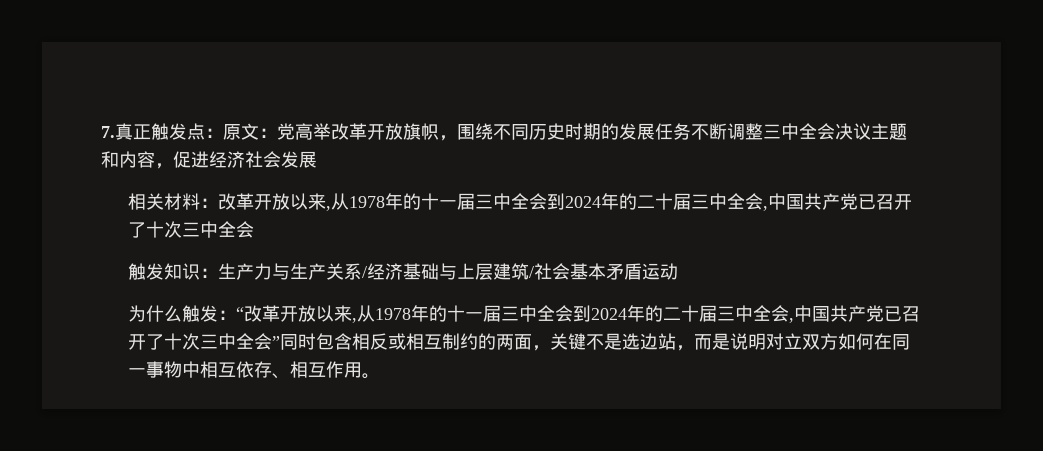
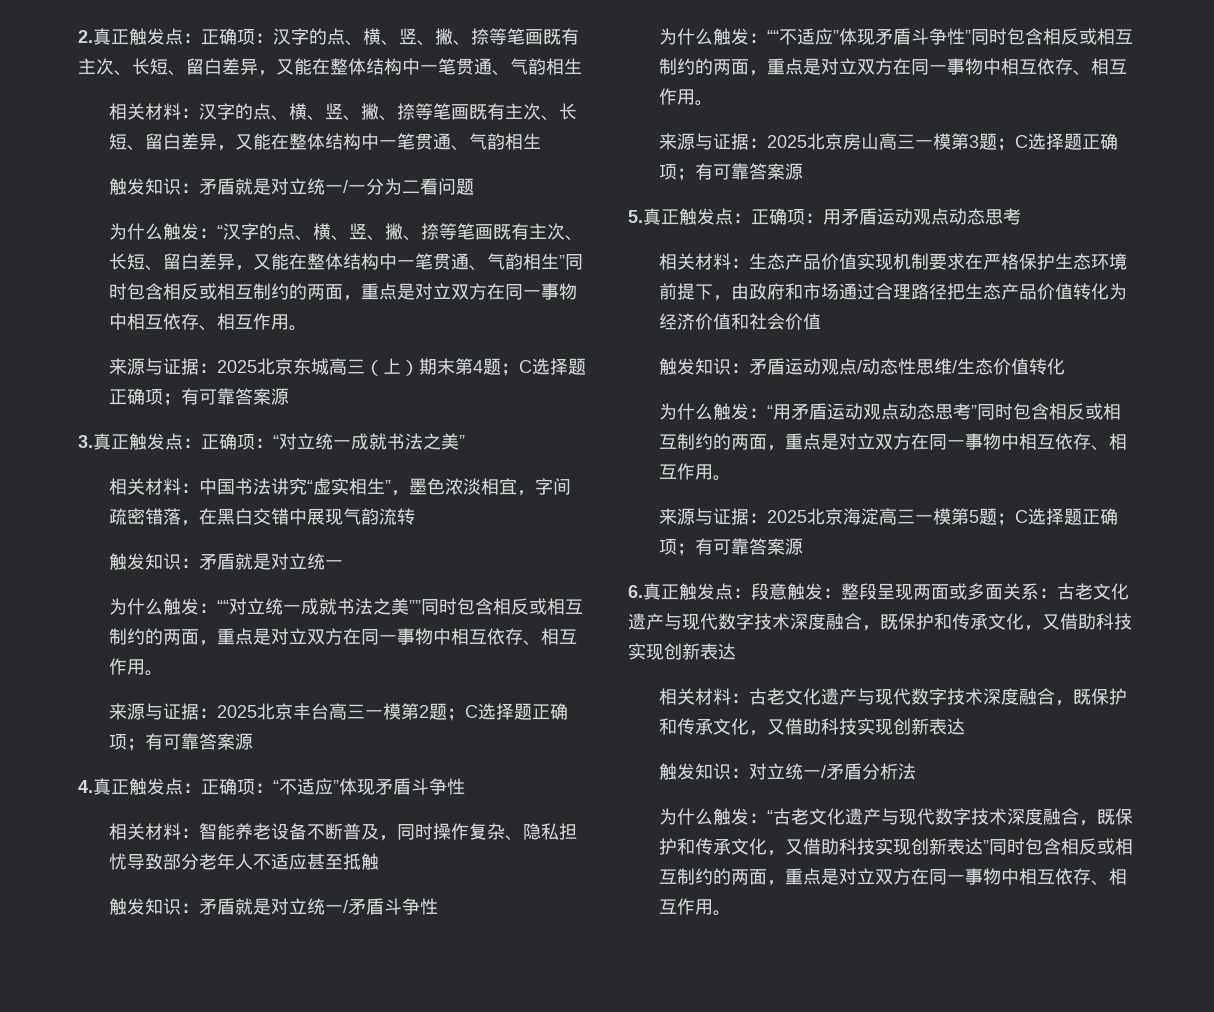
[101,123,907,141] [101,151,317,169] [128,193,913,211] [128,221,255,238] [128,263,679,280] [128,305,921,323] [128,333,911,351] [128,361,381,379] 7.真正触发点：原文：党高举改革开放旗帜，围绕不同历史时期的发展任务不断调整三中全会决议主题和内容，促进经济社会发展 // 相关材料：改革开放以来,从1978年的十一届三中全会到2024年的二十届三中全会,中国共产党已召开了十次三中全会 // 触发知识：生产力与生产关系/经济基础与上层建筑/社会基本矛盾运动 // 为什么触发：“改革开放以来,从1978年的十一届三中全会到2024年的二十届三中全会,中国共产党已召开了十次三中全会”同时包含相反或相互制约的两面，关键不是选边站，而是说明对立双方如何在同一事物中相互依存、相互作用。 -> [78,28,579,46] [78,58,582,76] [108,103,577,121] [108,133,541,151] [108,178,474,195] [108,223,583,241] [108,253,583,271] [108,283,577,301] [108,313,307,331] [108,358,586,376] [108,388,289,406] [78,433,465,450] [108,478,571,496] [108,508,415,526] [108,553,343,570] [108,598,583,615] [108,628,577,646] [108,658,163,676] [108,703,568,721] [108,733,253,751] [78,778,465,795] [108,823,577,841] [108,853,379,870] [108,898,438,915] [658,28,1133,45] [658,58,1127,76] [658,88,713,106] [658,133,1118,151] [658,163,803,181] [628,208,1021,225] [658,253,1127,270] [658,283,1127,301] [658,313,821,330] [658,358,1065,375] [658,403,1121,420] [658,433,1127,451] [658,463,731,481] [658,508,1118,526] [658,538,803,556] [628,583,1129,600] [628,613,1132,631] [628,643,736,660] [658,688,1127,706] [658,718,965,736] [658,763,916,780] [658,808,1133,826] [658,838,1133,856] [658,868,1127,886] [658,898,731,916] 2.真正触发点：正确项：汉字的点、横、竖、撇、捺等笔画既有主次、长短、留白差异，又能在整体结构中一笔贯通、气韵相生 // 相关材料：汉字的点、横、竖、撇、捺等笔画既有主次、长短、留白差异，又能在整体结构中一笔贯通、气韵相生 // 触发知识：矛盾就是对立统一/一分为二看问题 // 为什么触发：“汉字的点、横、竖、撇、捺等笔画既有主次、长短、留白差异，又能在整体结构中一笔贯通、气韵相生”同时包含相反或相互制约的两面，重点是对立双方在同一事物中相互依存、相互作用。 // 来源与证据：2025北京东城高三（上）期末第4题；C选择题正确项；有可靠答案源 // 3.真正触发点：正确项：“对立统一成就书法之美” // 相关材料：中国书法讲究“虚实相生”，墨色浓淡相宜，字间疏密错落，在黑白交错中展现气韵流转 // 触发知识：矛盾就是对立统一 // 为什么触发：““对立统一成就书法之美””同时包含相反或相互制约的两面，重点是对立双方在同一事物中相互依存、相互作用。 // 来源与证据：2025北京丰台高三一模第2题；C选择题正确项；有可靠答案源 // 4.真正触发点：正确项：“不适应”体现矛盾斗争性 // 相关材料：智能养老设备不断普及，同时操作复杂、隐私担忧导致部分老年人不适应甚至抵触 // 触发知识：矛盾就是对立统一/矛盾斗争性 // 为什么触发：““不适应”体现矛盾斗争性”同时包含相反或相互制约的两面，重点是对立双方在同一事物中相互依存、相互作用。 // 来源与证据：2025北京房山高三一模第3题；C选择题正确项；有可靠答案源 // 5.真正触发点：正确项：用矛盾运动观点动态思考 // 相关材料：生态产品价值实现机制要求在严格保护生态环境前提下，由政府和市场通过合理路径把生态产品价值转化为经济价值和社会价值 // 触发知识：矛盾运动观点/动态性思维/生态价值转化 // 为什么触发：“用矛盾运动观点动态思考”同时包含相反或相互制约的两面，重点是对立双方在同一事物中相互依存、相互作用。 // 来源与证据：2025北京海淀高三一模第5题；C选择题正确项；有可靠答案源 // 6.真正触发点：段意触发：整段呈现两面或多面关系：古老文化遗产与现代数字技术深度融合，既保护和传承文化，又借助科技实现创新表达 // 相关材料：古老文化遗产与现代数字技术深度融合，既保护和传承文化，又借助科技实现创新表达 // 触发知识：对立统一/矛盾分析法 // 为什么触发：“古老文化遗产与现代数字技术深度融合，既保护和传承文化，又借助科技实现创新表达”同时包含相反或相互制约的两面，重点是对立双方在同一事物中相互依存、相互作用。

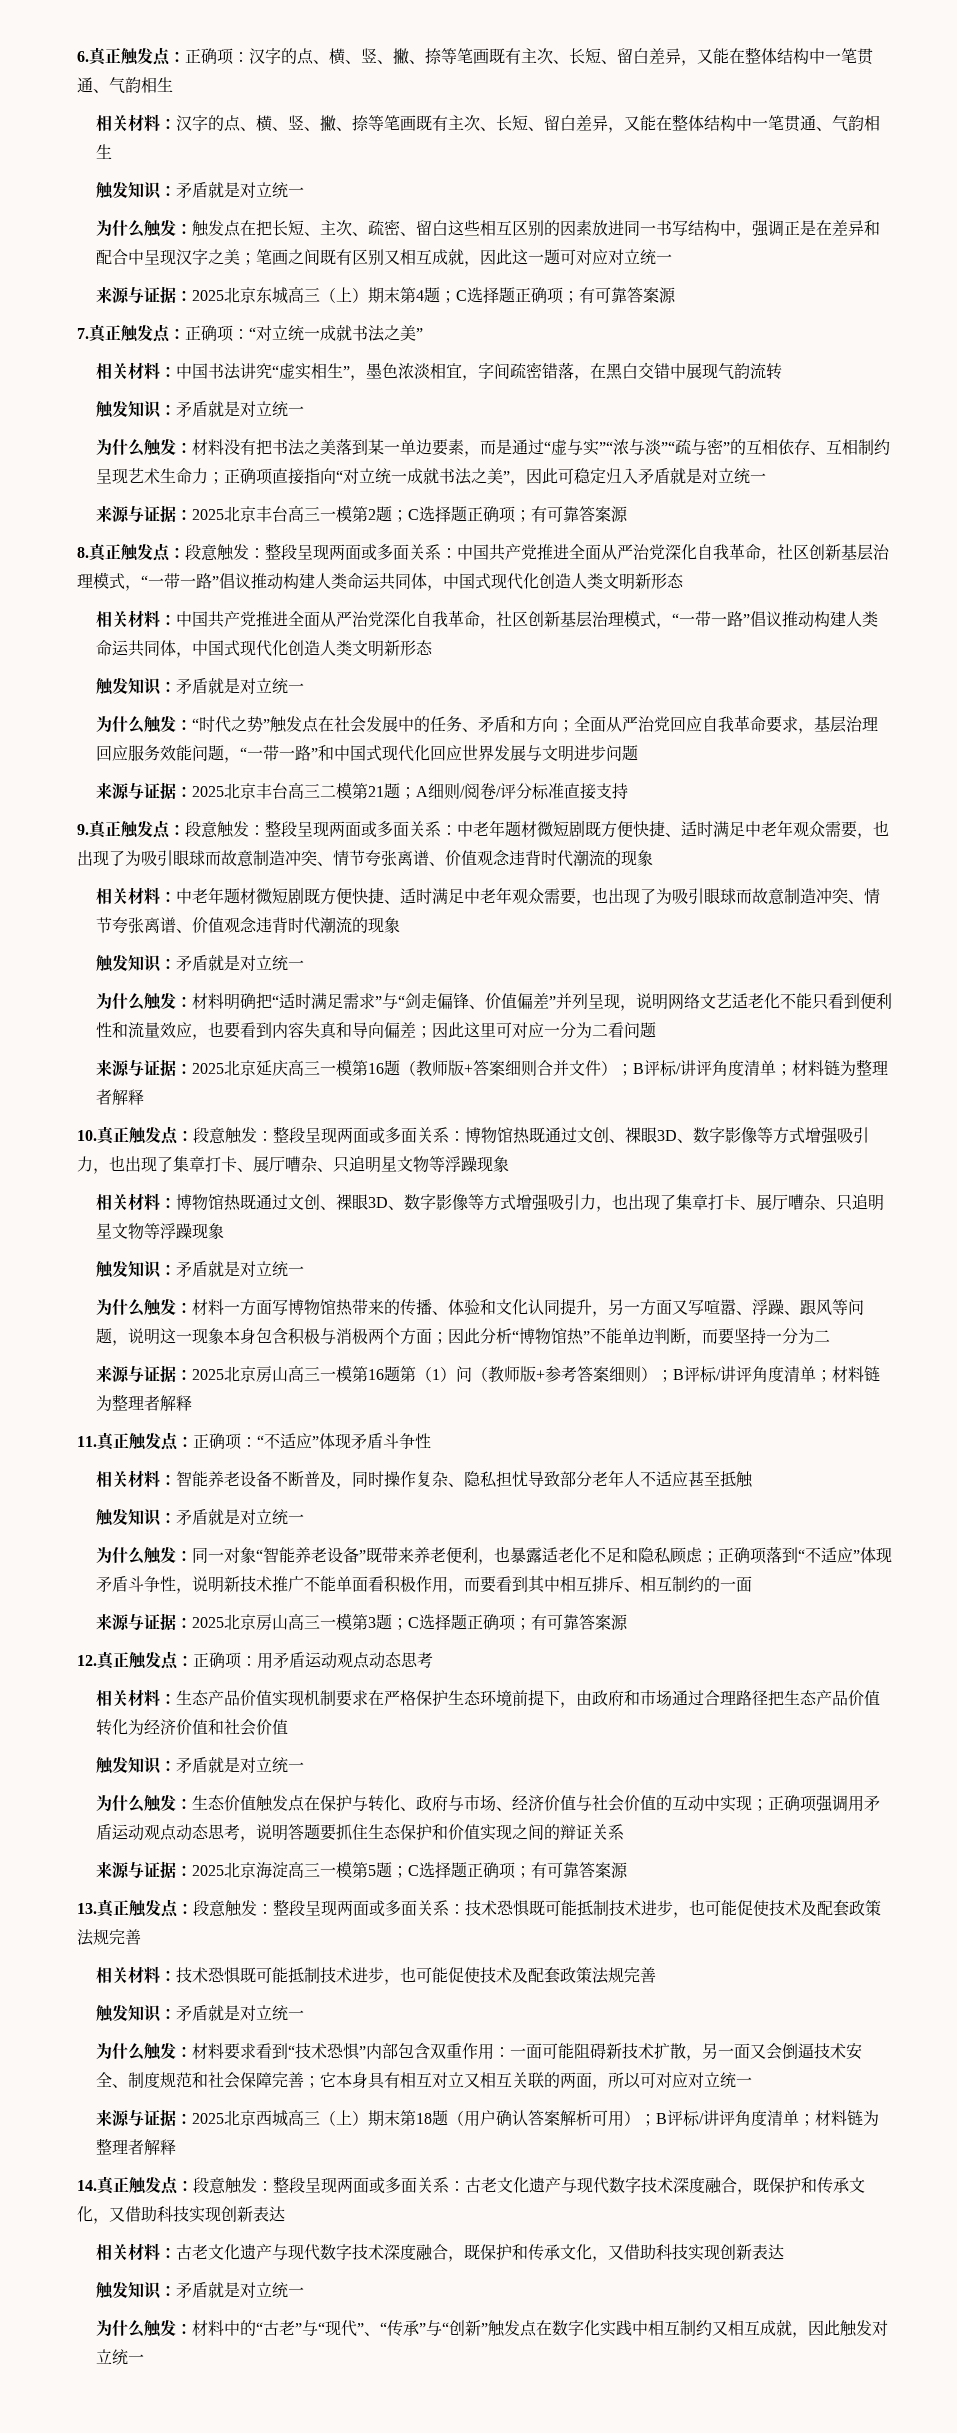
[78,30,93,43] 2. -> [77,51,89,62] 6.
[342,178,474,195] [108,223,583,241] [108,253,583,271] [108,283,577,301] [108,313,307,331] /一分为二看问题 // 为什么触发：“汉字的点、横、竖、撇、捺等笔画既有主次、长短、留白差异，又能在整体结构中一笔贯通、气韵相生”同时包含相反或相互制约的两面，重点是对立双方在同一事物中相互依存、相互作用。 -> [95,219,880,238] [95,249,672,267] // 为什么触发：触发点在把长短、主次、疏密、留白这些相互区别的因素放进同一书写结构中，强调正是在差异和配合中呈现汉字之美；笔画之间既有区别又相互成就，因此这一题可对应对立统一
[78,435,93,448] 3. -> [77,328,89,339] 7.
[216,598,583,615] [108,628,577,646] [108,658,163,676] ““对立统一成就书法之美””同时包含相反或相互制约的两面，重点是对立双方在同一事物中相互依存、相互作用。 -> [191,438,890,457] [95,468,766,486] 材料没有把书法之美落到某一单边要素，而是通过“虚与实”“浓与淡”“疏与密”的互相依存、互相制约呈现艺术生命力；正确项直接指向“对立统一成就书法之美”，因此可稳定归入矛盾就是对立统一
[78,780,93,793] 4. -> [77,543,890,562] [77,572,684,591] [95,610,878,629] [95,640,433,658] [95,678,304,696] [95,715,878,734] [95,745,638,763] [95,782,628,800] [77,820,889,839] [77,850,653,867] [95,887,880,906] [95,917,400,934] [95,955,304,973] [95,993,892,1011] [95,1021,656,1040] [95,1059,888,1077] [95,1089,144,1105] [77,1126,869,1145] [77,1155,509,1174] [95,1193,884,1212] [95,1223,224,1240] [95,1261,304,1279] [95,1298,864,1317] [95,1328,830,1346] [95,1365,880,1383] [95,1394,192,1411] [77,1436,97,1447] 8.真正触发点：段意触发：整段呈现两面或多面关系：中国共产党推进全面从严治党深化自我革命，社区创新基层治理模式，“一带一路”倡议推动构建人类命运共同体，中国式现代化创造人类文明新形态 // 相关材料：中国共产党推进全面从严治党深化自我革命，社区创新基层治理模式，“一带一路”倡议推动构建人类命运共同体，中国式现代化创造人类文明新形态 // 触发知识：矛盾就是对立统一 // 为什么触发：“时代之势”触发点在社会发展中的任务、矛盾和方向；全面从严治党回应自我革命要求，基层治理回应服务效能问题，“一带一路”和中国式现代化回应世界发展与文明进步问题 // 来源与证据：2025北京丰台高三二模第21题；A细则/阅卷/评分标准直接支持 // 9.真正触发点：段意触发：整段呈现两面或多面关系：中老年题材微短剧既方便快捷、适时满足中老年观众需要，也出现了为吸引眼球而故意制造冲突、情节夸张离谱、价值观念违背时代潮流的现象 // 相关材料：中老年题材微短剧既方便快捷、适时满足中老年观众需要，也出现了为吸引眼球而故意制造冲突、情节夸张离谱、价值观念违背时代潮流的现象 // 触发知识：矛盾就是对立统一 // 为什么触发：材料明确把“适时满足需求”与“剑走偏锋、价值偏差”并列呈现，说明网络文艺适老化不能只看到便利性和流量效应，也要看到内容失真和导向偏差；因此这里可对应一分为二看问题 // 来源与证据：2025北京延庆高三一模第16题（教师版+答案细则合并文件）；B评标/讲评角度清单；材料链为整理者解释 // 10.真正触发点：段意触发：整段呈现两面或多面关系：博物馆热既通过文创、裸眼3D、数字影像等方式增强吸引力，也出现了集章打卡、展厅嘈杂、只追明星文物等浮躁现象 // 相关材料：博物馆热既通过文创、裸眼3D、数字影像等方式增强吸引力，也出现了集章打卡、展厅嘈杂、只追明星文物等浮躁现象 // 触发知识：矛盾就是对立统一 // 为什么触发：材料一方面写博物馆热带来的传播、体验和文化认同提升，另一方面又写喧嚣、浮躁、跟风等问题，说明这一现象本身包含积极与消极两个方面；因此分析“博物馆热”不能单边判断，而要坚持一分为二 // 来源与证据：2025北京房山高三一模第16题第（1）问（教师版+参考答案细则）；B评标/讲评角度清单；材料链为整理者解释 // 11.
[342,898,438,915] [658,28,1133,45] [658,58,1127,76] [658,88,713,106] /矛盾斗争性 // 为什么触发：““不适应”体现矛盾斗争性”同时包含相反或相互制约的两面，重点是对立双方在同一事物中相互依存、相互作用。 -> [95,1546,892,1565] [95,1576,752,1594] // 为什么触发：同一对象“智能养老设备”既带来养老便利，也暴露适老化不足和隐私顾虑；正确项落到“不适应”体现矛盾斗争性，说明新技术推广不能单面看积极作用，而要看到其中相互排斥、相互制约的一面
[628,210,643,223] 5. -> [77,1655,97,1666] 12.
[784,358,1065,375] [658,403,1121,420] [658,433,1127,451] [658,463,731,481] 运动观点/动态性思维/生态价值转化 // 为什么触发：“用矛盾运动观点动态思考”同时包含相反或相互制约的两面，重点是对立双方在同一事物中相互依存、相互作用。 -> [207,1757,304,1773] [95,1795,880,1813] [95,1824,624,1842] 就是对立统一 // 为什么触发：生态价值触发点在保护与转化、政府与市场、经济价值与社会价值的互动中实现；正确项强调用矛盾运动观点动态思考，说明答题要抓住生态保护和价值实现之间的辩证关系
[628,585,643,598] 6. -> [77,1899,881,1918] [77,1929,141,1946] [95,1966,656,1985] [95,2005,304,2023] [95,2043,862,2061] [95,2072,752,2090] [95,2109,879,2127] [95,2138,176,2155] [77,2180,97,2191] 13.真正触发点：段意触发：整段呈现两面或多面关系：技术恐惧既可能抵制技术进步，也可能促使技术及配套政策法规完善 // 相关材料：技术恐惧既可能抵制技术进步，也可能促使技术及配套政策法规完善 // 触发知识：矛盾就是对立统一 // 为什么触发：材料要求看到“技术恐惧”内部包含双重作用：一面可能阻碍新技术扩散，另一面又会倒逼技术安全、制度规范和社会保障完善；它本身具有相互对立又相互关联的两面，所以可对应对立统一 // 来源与证据：2025北京西城高三（上）期末第18题（用户确认答案解析可用）；B评标/讲评角度清单；材料链为整理者解释 // 14.
[748,763,916,780] [658,808,1133,826] [658,838,1133,856] [658,868,1127,886] [658,898,731,916] 对立统一/矛盾分析法 // 为什么触发：“古老文化遗产与现代数字技术深度融合，既保护和传承文化，又借助科技实现创新表达”同时包含相反或相互制约的两面，重点是对立双方在同一事物中相互依存、相互作用。 -> [175,2282,304,2298] [95,2320,888,2338] [95,2349,144,2365] 矛盾就是对立统一 // 为什么触发：材料中的“古老”与“现代”、“传承”与“创新”触发点在数字化实践中相互制约又相互成就，因此触发对立统一

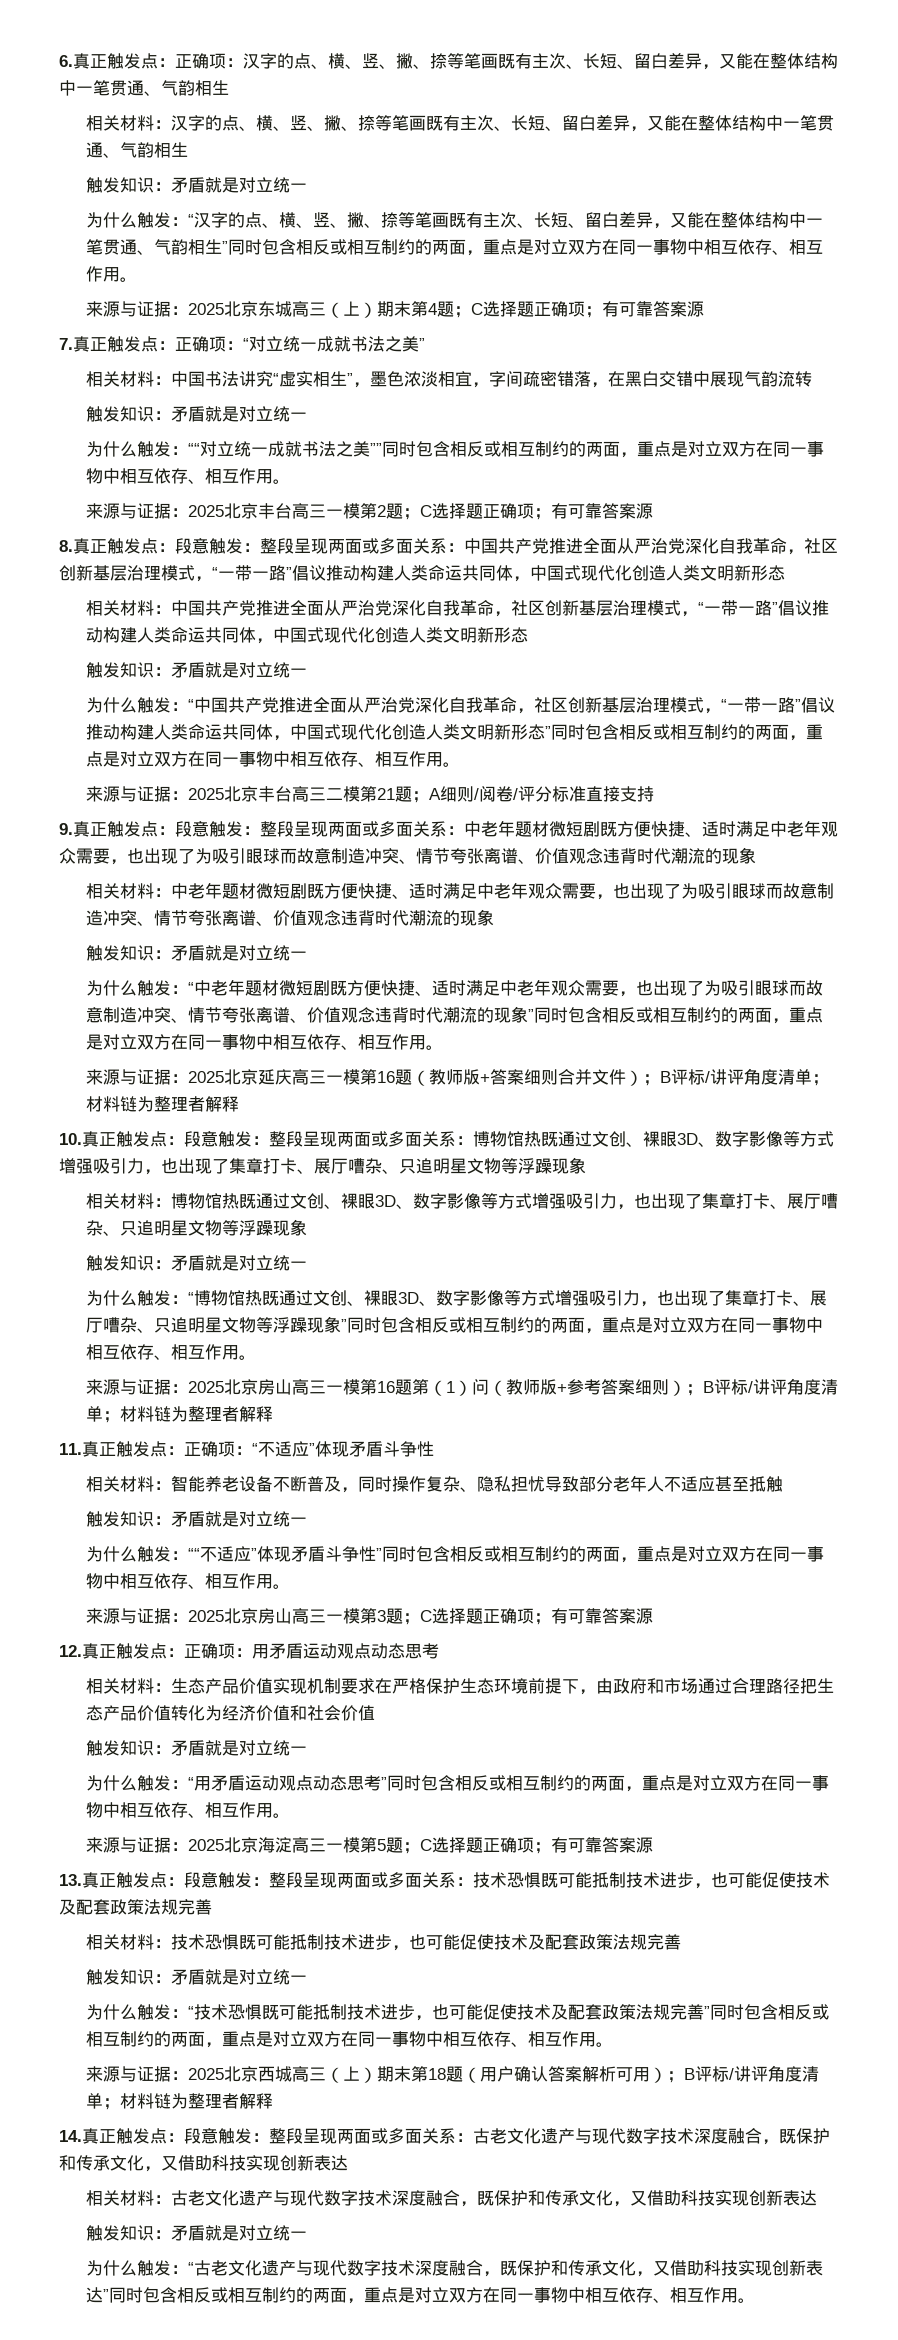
[191,219,880,238] [95,249,672,267] 触发点在把长短、主次、疏密、留白这些相互区别的因素放进同一书写结构中，强调正是在差异和配合中呈现汉字之美；笔画之间既有区别又相互成就，因此这一题可对应对立统一 -> [188,212,824,229] [86,239,824,256] [86,266,138,282] “汉字的点、横、竖、撇、捺等笔画既有主次、长短、留白差异，又能在整体结构中一笔贯通、气韵相生”同时包含相反或相互制约的两面，重点是对立双方在同一事物中相互依存、相互作用。
[191,438,890,457] [95,468,766,486] 材料没有把书法之美落到某一单边要素，而是通过“虚与实”“浓与淡”“疏与密”的互相依存、互相制约呈现艺术生命力；正确项直接指向“对立统一成就书法之美”，因此可稳定归入矛盾就是对立统一 -> [188,441,825,458] [86,468,291,484] ““对立统一成就书法之美””同时包含相反或相互制约的两面，重点是对立双方在同一事物中相互依存、相互作用。
[198,715,878,734] [95,745,638,763] 时代之势”触发点在社会发展中的任务、矛盾和方向；全面从严治党回应自我革命要求，基层治理回应服务效能问题，“一带一路”和中国式现代化回应世界发展与文明进步问题 -> [194,697,836,714] [86,724,824,741] [86,751,461,767] 中国共产党推进全面从严治党深化自我革命，社区创新基层治理模式，“一带一路”倡议推动构建人类命运共同体，中国式现代化创造人类文明新形态”同时包含相反或相互制约的两面，重点是对立双方在同一事物中相互依存、相互作用。
[191,993,892,1011] [95,1021,656,1040] 材料明确把“适时满足需求”与“剑走偏锋、价值偏差”并列呈现，说明网络文艺适老化不能只看到便利性和流量效应，也要看到内容失真和导向偏差；因此这里可对应一分为二看问题 -> [188,979,824,997] [86,1006,824,1024] [86,1034,444,1050] “中老年题材微短剧既方便快捷、适时满足中老年观众需要，也出现了为吸引眼球而故意制造冲突、情节夸张离谱、价值观念违背时代潮流的现象”同时包含相反或相互制约的两面，重点是对立双方在同一事物中相互依存、相互作用。
[191,1298,864,1317] [95,1328,830,1346] 材料一方面写博物馆热带来的传播、体验和文化认同提升，另一方面又写喧嚣、浮躁、跟风等问题，说明这一现象本身包含积极与消极两个方面；因此分析“博物馆热”不能单边判断，而要坚持一分为二 -> [188,1290,828,1307] [86,1316,824,1334] [86,1344,257,1360] “博物馆热既通过文创、裸眼3D、数字影像等方式增强吸引力，也出现了集章打卡、展厅嘈杂、只追明星文物等浮躁现象”同时包含相反或相互制约的两面，重点是对立双方在同一事物中相互依存、相互作用。
[191,1546,892,1565] [95,1576,752,1594] 同一对象“智能养老设备”既带来养老便利，也暴露适老化不足和隐私顾虑；正确项落到“不适应”体现矛盾斗争性，说明新技术推广不能单面看积极作用，而要看到其中相互排斥、相互制约的一面 -> [188,1546,825,1563] [86,1573,291,1589] ““不适应”体现矛盾斗争性”同时包含相反或相互制约的两面，重点是对立双方在同一事物中相互依存、相互作用。
[191,1795,880,1812] [95,1824,624,1842] 生态价值触发点在保护与转化、政府与市场、经济价值与社会价值的互动中实现；正确项强调用矛盾运动观点动态思考，说明答题要抓住生态保护和价值实现之间的辩证关系 -> [188,1775,830,1792] [86,1802,291,1818] “用矛盾运动观点动态思考”同时包含相反或相互制约的两面，重点是对立双方在同一事物中相互依存、相互作用。
[191,2043,862,2061] [95,2072,752,2090] 材料要求看到“技术恐惧”内部包含双重作用：一面可能阻碍新技术扩散，另一面又会倒逼技术安全、制度规范和社会保障完善；它本身具有相互对立又相互关联的两面，所以可对应对立统一 -> [188,2004,830,2021] [86,2031,614,2048] “技术恐惧既可能抵制技术进步，也可能促使技术及配套政策法规完善”同时包含相反或相互制约的两面，重点是对立双方在同一事物中相互依存、相互作用。
[191,2320,888,2338] [95,2349,144,2365] 材料中的“古老”与“现代”、“传承”与“创新”触发点在数字化实践中相互制约又相互成就，因此触发对立统一 -> [188,2260,824,2277] [86,2287,756,2304] “古老文化遗产与现代数字技术深度融合，既保护和传承文化，又借助科技实现创新表达”同时包含相反或相互制约的两面，重点是对立双方在同一事物中相互依存、相互作用。

